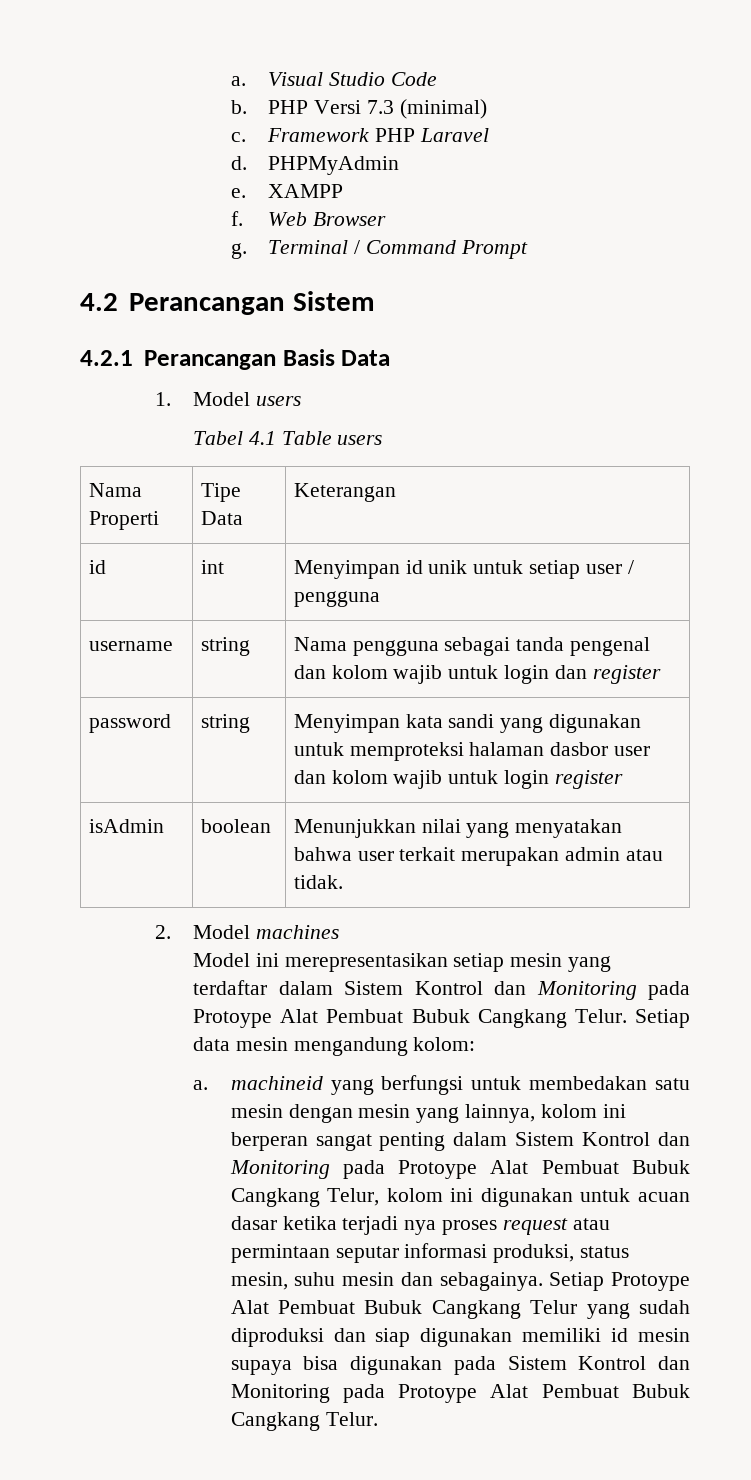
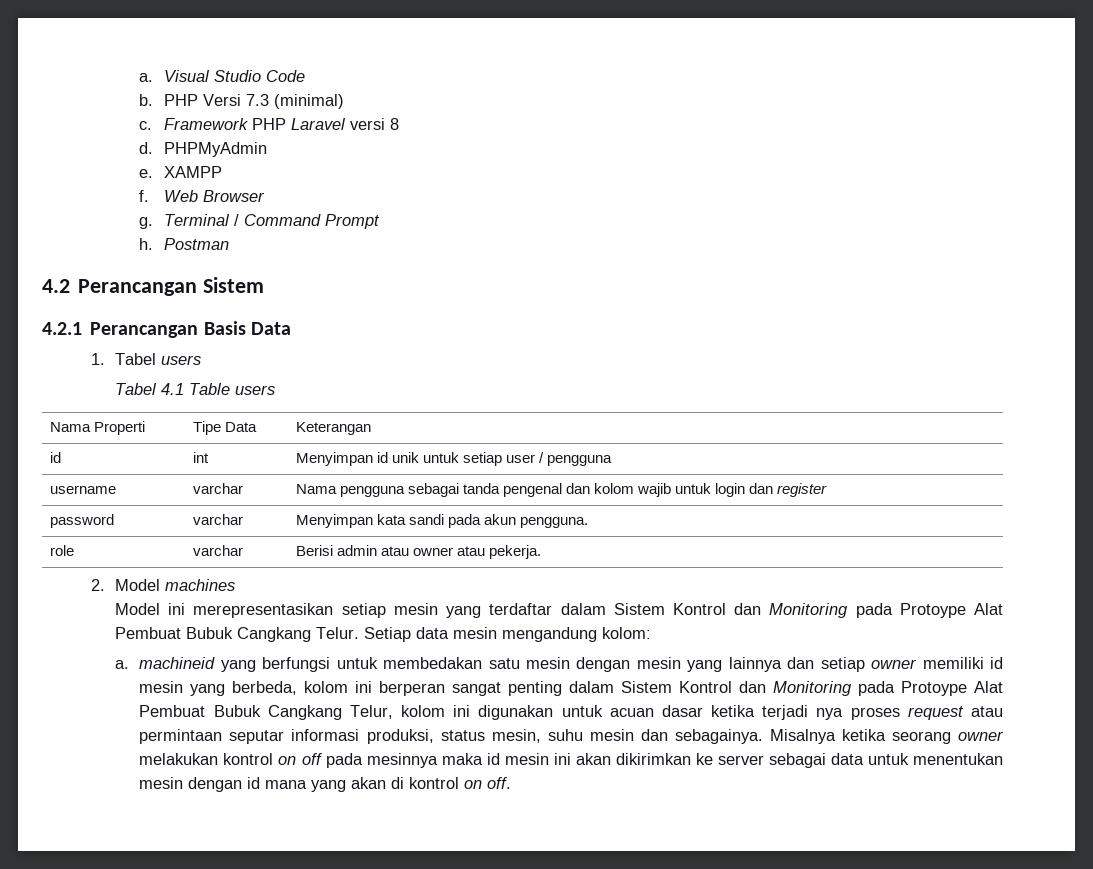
(490, 135) none -> [349,118,399,130] versi 8
(528, 249) none -> [139,238,229,250] // h. Postman
[193,392,251,406] Model -> [115,353,157,365] Tabel
[200,637,250,656] string -> [192,483,243,494] varchar
[200,714,250,733] string -> [192,514,243,525] varchar
[500,714,641,733] [293,742,650,761] [293,770,623,789] [88,819,164,833] [200,819,271,833] [293,819,623,838] [293,847,663,866] [293,875,343,889] yang digunakan untuk memproteksi halaman dasbor user dan kolom wajib untuk login register // isAdmin | boolean | Menunjukkan nilai yang menyatakan bahwa user terkait merupakan admin atau tidak. -> [447,514,588,528] [49,545,74,556] [192,545,243,556] [295,545,541,559] pada akun pengguna. // role | varchar | Berisi admin atau owner atau pekerja.
[464,1104,535,1123] lainnya, -> [728,657,1003,672] [139,681,298,696] lainnya dan setiap owner memiliki id mesin yang berbeda,
[549,1272,691,1291] [230,1300,690,1319] [230,1328,690,1347] [230,1356,691,1375] [230,1384,690,1403] [230,1412,378,1431] Setiap Protoype Alat Pembuat Bubuk Cangkang Telur yang sudah diproduksi dan siap digunakan memiliki id mesin supaya bisa digunakan pada Sistem Kontrol dan Monitoring pada Protoype Alat Pembuat Bubuk Cangkang Telur. -> [769,729,1004,744] [139,753,1004,768] [139,777,512,792] Misalnya ketika seorang owner melakukan kontrol on off pada mesinnya maka id mesin ini akan dikirimkan ke server sebagai data untuk menentukan mesin dengan id mana yang akan di kontrol on off.

